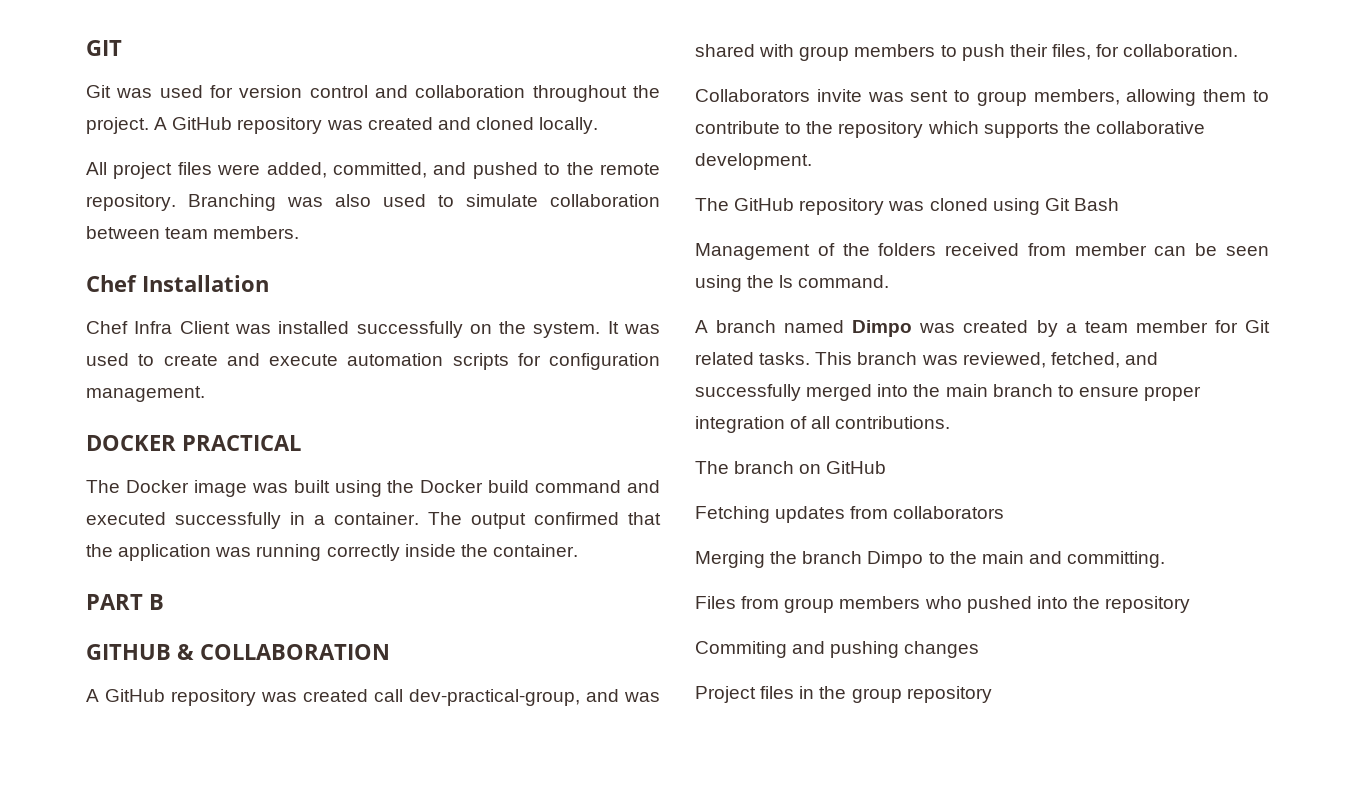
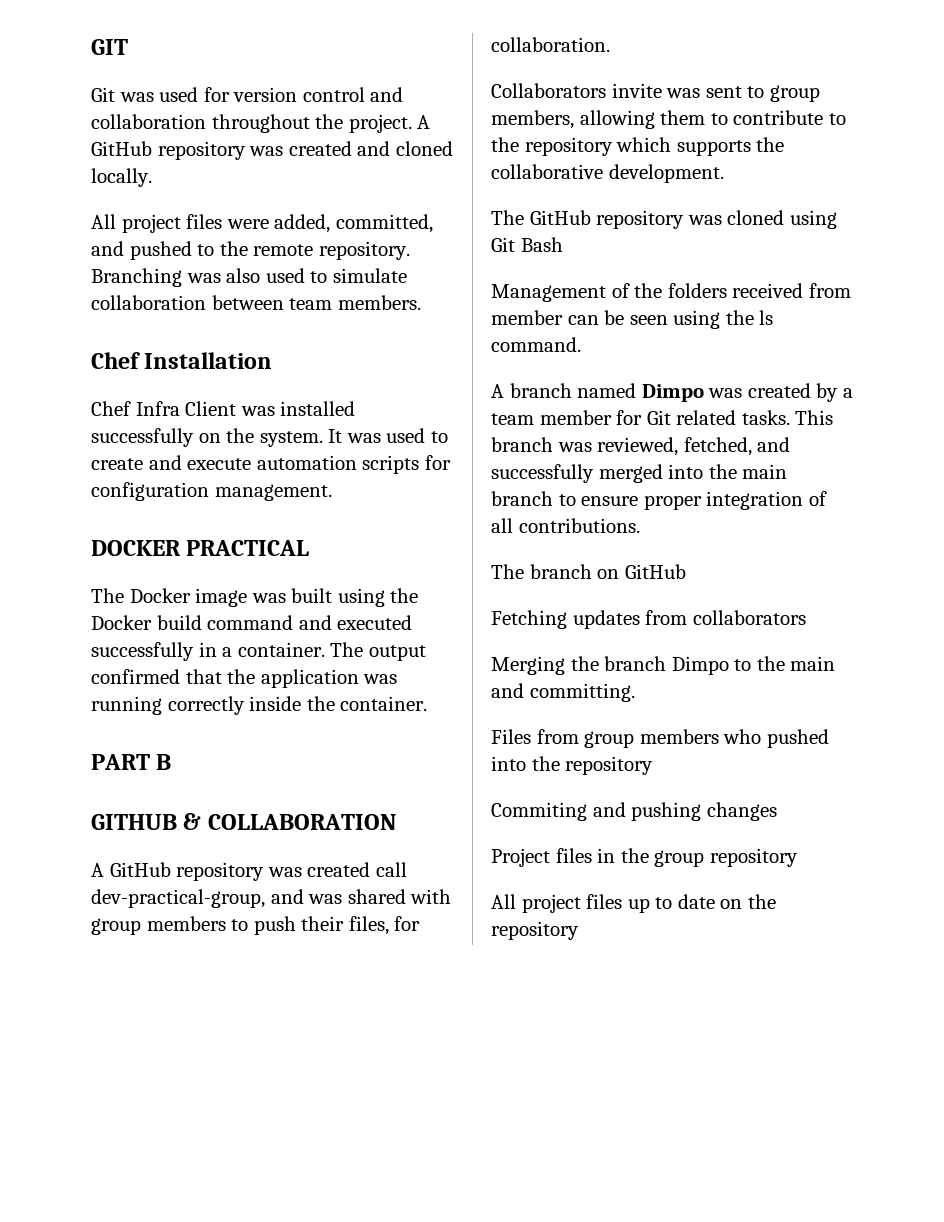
(992, 694) none -> [491,894,776,913] [491,921,579,940] // All project files up to date on the repository

